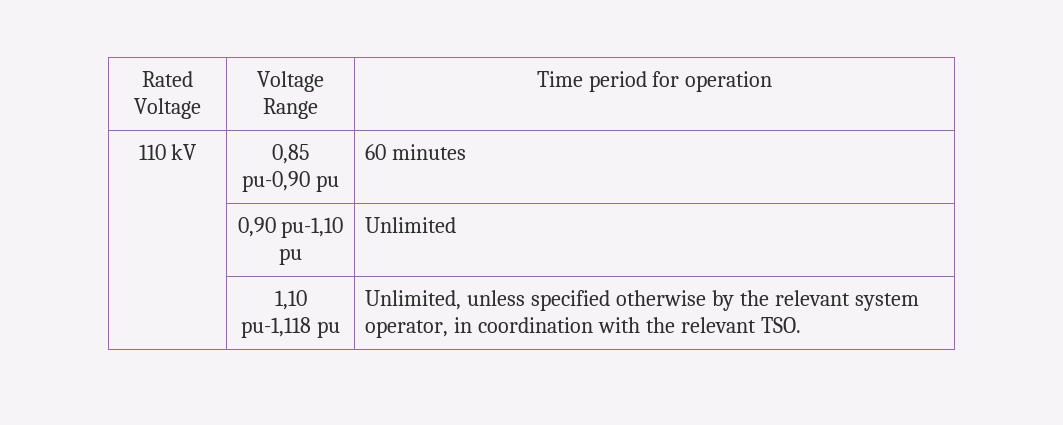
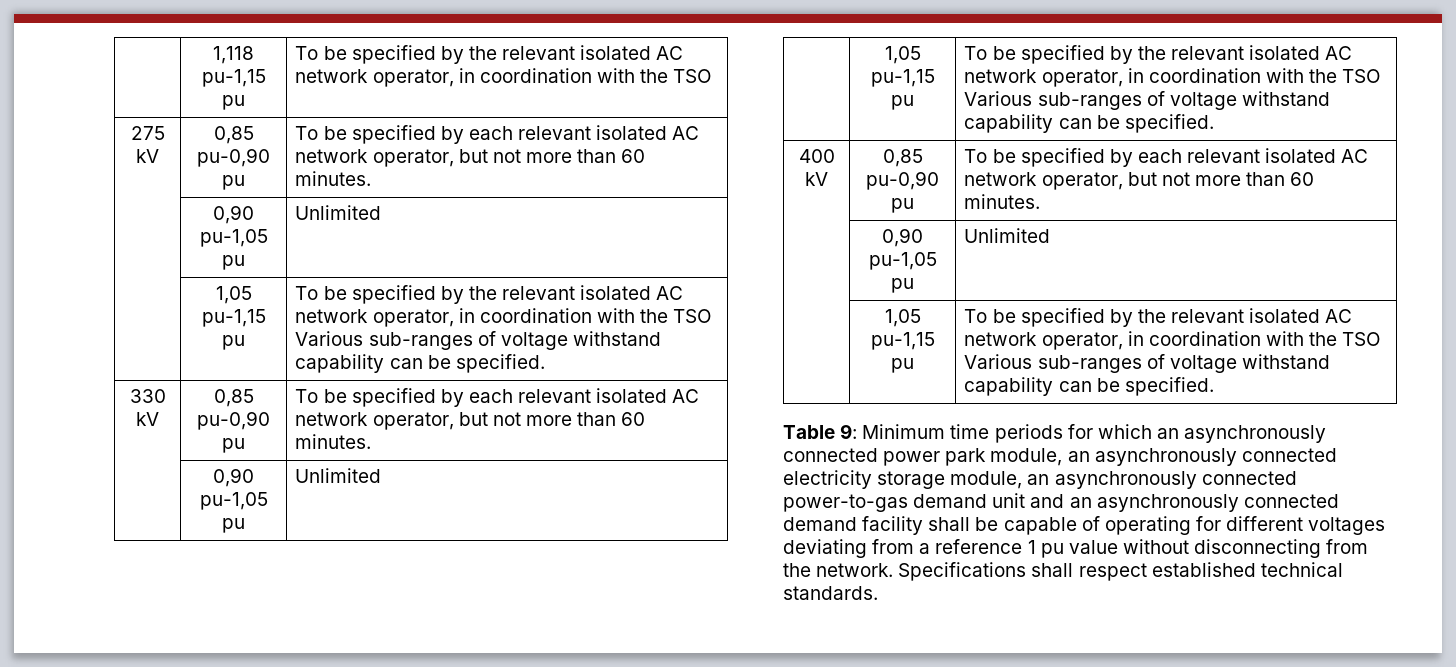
[142,71,193,87] [134,98,201,119] [257,71,324,92] [263,98,318,119] [536,71,773,92] [138,144,198,160] [272,144,309,164] [242,171,339,192] [365,144,467,160] [237,217,344,238] [279,248,302,265] [365,217,457,233] [274,290,307,310] [241,317,340,338] [365,290,919,311] [365,317,801,338] Rated Voltage | Voltage Range | Time period for operation // 110 kV | 0,85 pu-0,90 pu | 60 minutes // | 0,90 pu-1,10 pu | Unlimited // | 1,10 pu-1,118 pu | Unlimited, unless specified otherwise by the relevant system operator, in coordination with the relevant TSO. -> [213,46,254,64] [201,69,266,87] [222,95,245,110] [295,45,684,64] [295,68,713,87] [130,126,165,140] [136,149,159,163] [213,126,254,144] [197,148,270,167] [222,175,245,190] [295,125,700,144] [295,149,646,167] [295,171,372,186] [213,205,254,224] [199,229,268,247] [222,255,245,270] [295,205,382,220] [215,286,252,304] [201,309,266,327] [222,335,245,350] [295,285,684,304] [295,308,713,327] [295,331,661,350] [295,354,545,373] [129,389,166,403] [136,412,159,426] [213,389,254,407] [197,411,270,430] [222,438,245,453] [295,388,700,407] [295,412,646,430] [295,434,372,449] [213,468,254,487] [199,492,268,510] [222,518,245,533] [295,468,382,483] [884,46,921,64] [870,69,935,87] [891,95,914,110] [964,45,1353,64] [964,68,1382,87] [964,91,1330,110] [964,114,1214,133] [798,149,835,163] [805,172,828,186] [882,149,923,167] [866,171,939,190] [891,198,914,213] [964,148,1369,167] [964,172,1315,190] [964,194,1041,209] [882,228,923,247] [868,252,937,270] [891,278,914,293] [964,228,1051,243] [884,309,921,327] [870,332,935,350] [891,358,914,373] [964,308,1353,327] [964,331,1382,350] [964,354,1330,373] [964,377,1214,396] [783,424,1327,443] [783,448,1337,466] [783,470,1297,489] [783,493,1339,512] [783,516,1386,535] [783,539,1369,558] [783,562,1343,581] [783,586,878,600] | 1,118 pu-1,15 pu | To be specified by the relevant isolated AC network operator, in coordination with the TSO // 275 kV | 0,85 pu-0,90 pu | To be specified by each relevant isolated AC network operator, but not more than 60 minutes. // | 0,90 pu-1,05 pu | Unlimited // | 1,05 pu-1,15 pu | To be specified by the relevant isolated AC network operator, in coordination with the TSO Various sub-ranges of voltage withstand capability can be specified. // 330 kV | 0,85 pu-0,90 pu | To be specified by each relevant isolated AC network operator, but not more than 60 minutes. // | 0,90 pu-1,05 pu | Unlimited // | 1,05 pu-1,15 pu | To be specified by the relevant isolated AC network operator, in coordination with the TSO Various sub-ranges of voltage withstand capability can be specified. // 400 kV | 0,85 pu-0,90 pu | To be specified by each relevant isolated AC network operator, but not more than 60 minutes. // | 0,90 pu-1,05 pu | Unlimited // | 1,05 pu-1,15 pu | To be specified by the relevant isolated AC network operator, in coordination with the TSO Various sub-ranges of voltage withstand capability can be specified. // Table 9: Minimum time periods for which an asynchronously connected power park module, an asynchronously connected electricity storage module, an asynchronously connected power-to-gas demand unit and an asynchronously connected demand facility shall be capable of operating for different voltages deviating from a reference 1 pu value without disconnecting from the network. Specifications shall respect established technical standards.

